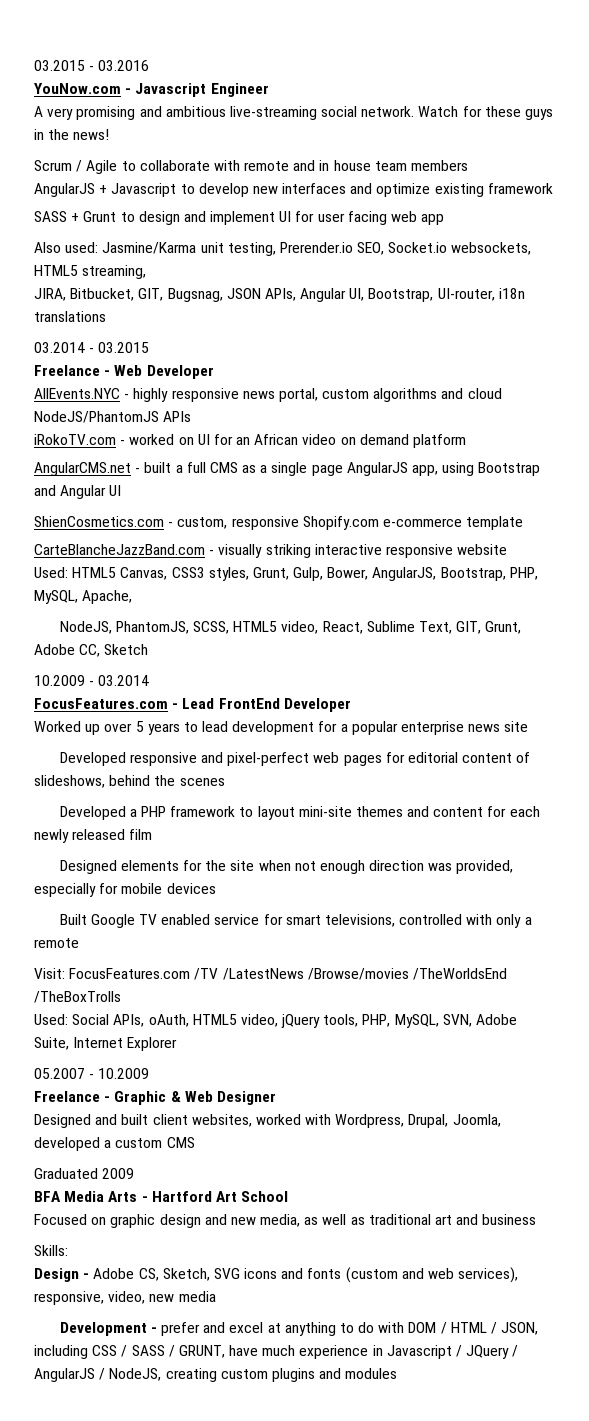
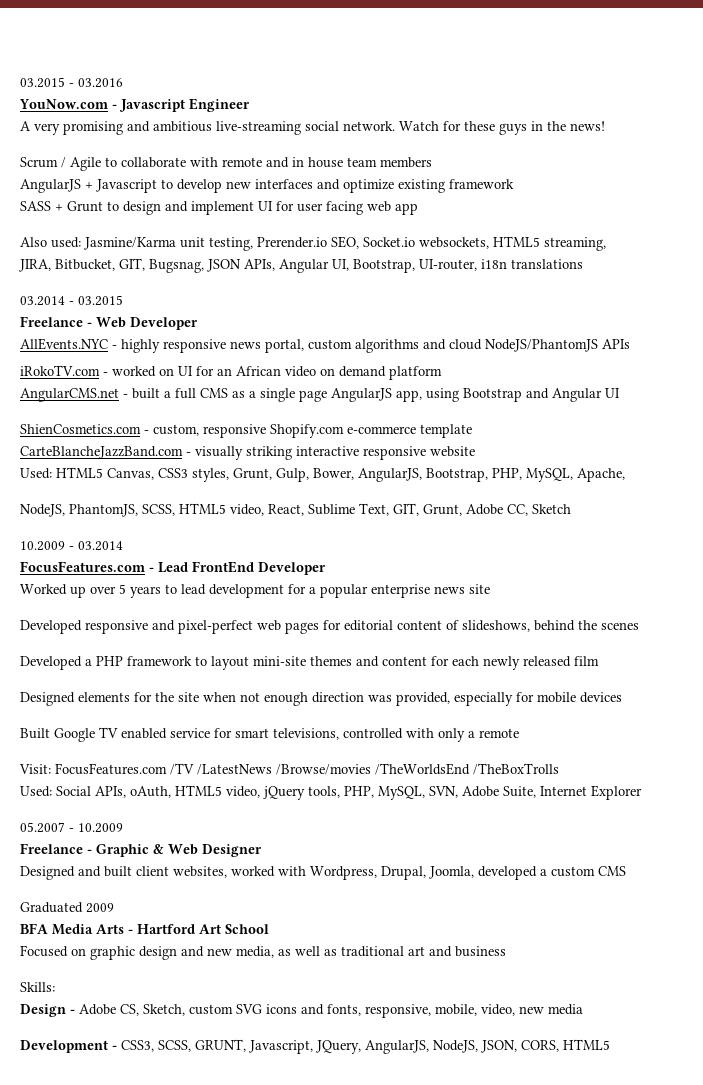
(210, 1274) none -> [189,1004,233,1015] custom
[307,1267,519,1283] [34,1291,104,1305] fonts (custom and web services), responsive, -> [327,1004,477,1018] fonts, responsive, mobile,
[160,1322,539,1336] [34,1345,519,1359] [34,1368,398,1382] prefer and excel at anything to do with DOM / HTML / JSON, including CSS / SASS / GRUNT, have much experience in Javascript / JQuery / AngularJS / NodeJS, creating custom plugins and modules -> [121,1039,610,1054] CSS3, SCSS, GRUNT, Javascript, JQuery, AngularJS, NodeJS, JSON, CORS, HTML5

